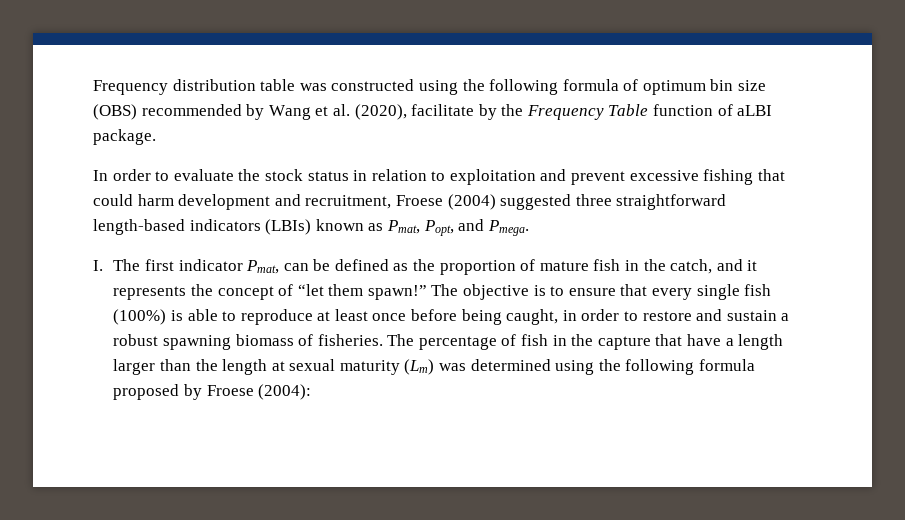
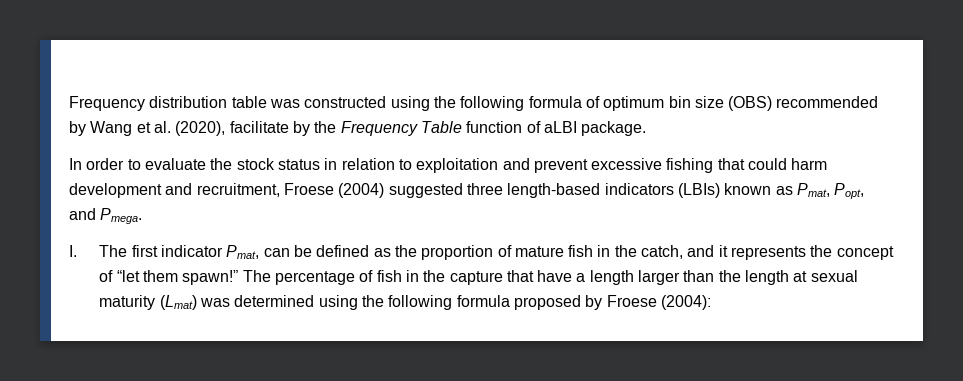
[616,194,727,210] straightforward -> (503, 189) none
[463,284,772,300] [113,309,790,325] [113,334,415,350] objective is to ensure that every single fish (100%) is able to reproduce at least once before being caught, in order to restore and sustain a robust spawning biomass of fisheries. The -> (271, 276) none
[404,359,435,375] (Lm) -> [159,295,197,310] (Lmat)

